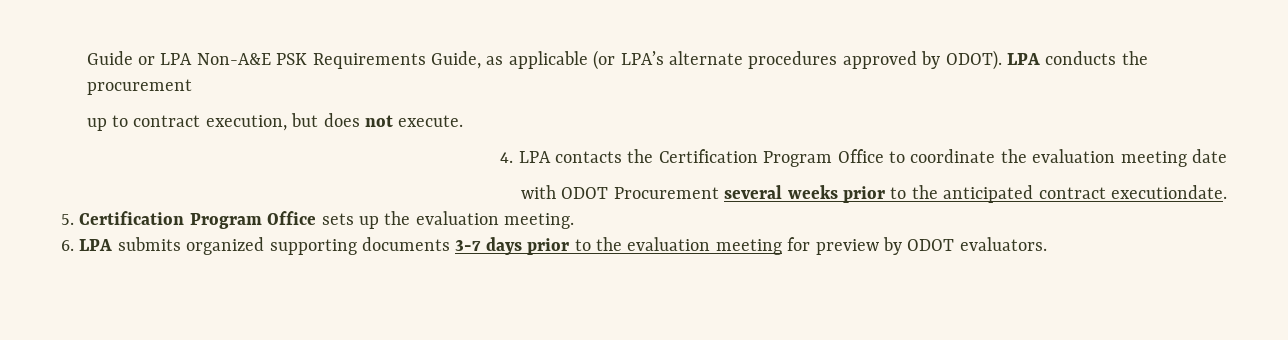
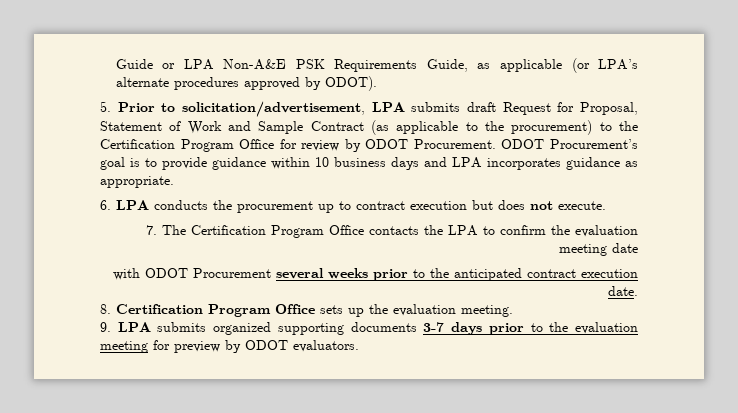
(1002, 60) none -> [100,101,639,117] [100,120,638,135] [100,139,638,152] [100,157,638,170] [100,176,174,188] [100,200,111,210] // 5. Prior to solicitation/advertisement, LPA submits draft Request for Proposal, Statement of Work and Sample Contract (as applicable to the procurement) to the Certification Program Office for review by ODOT Procurement. ODOT Procurement’s goal is to provide guidance within 10 business days and LPA incorporates guidance as appropriate. // 6.
(192, 87) // -> (313, 207) none
[205,115,287,131] execution, -> [410,201,467,210] execution
[500,149,996,167] 4. LPA contacts the Certification Program Office to coordinate -> [146,225,546,238] 7. The Certification Program Office contacts the LPA to confirm
[1111,185,1227,199] [61,214,74,225] executiondate. // 5. -> [581,269,638,278] [608,286,638,296] [100,304,111,314] execution date. // 8.
[61,240,74,251] 6. -> [100,322,111,332] 9.

